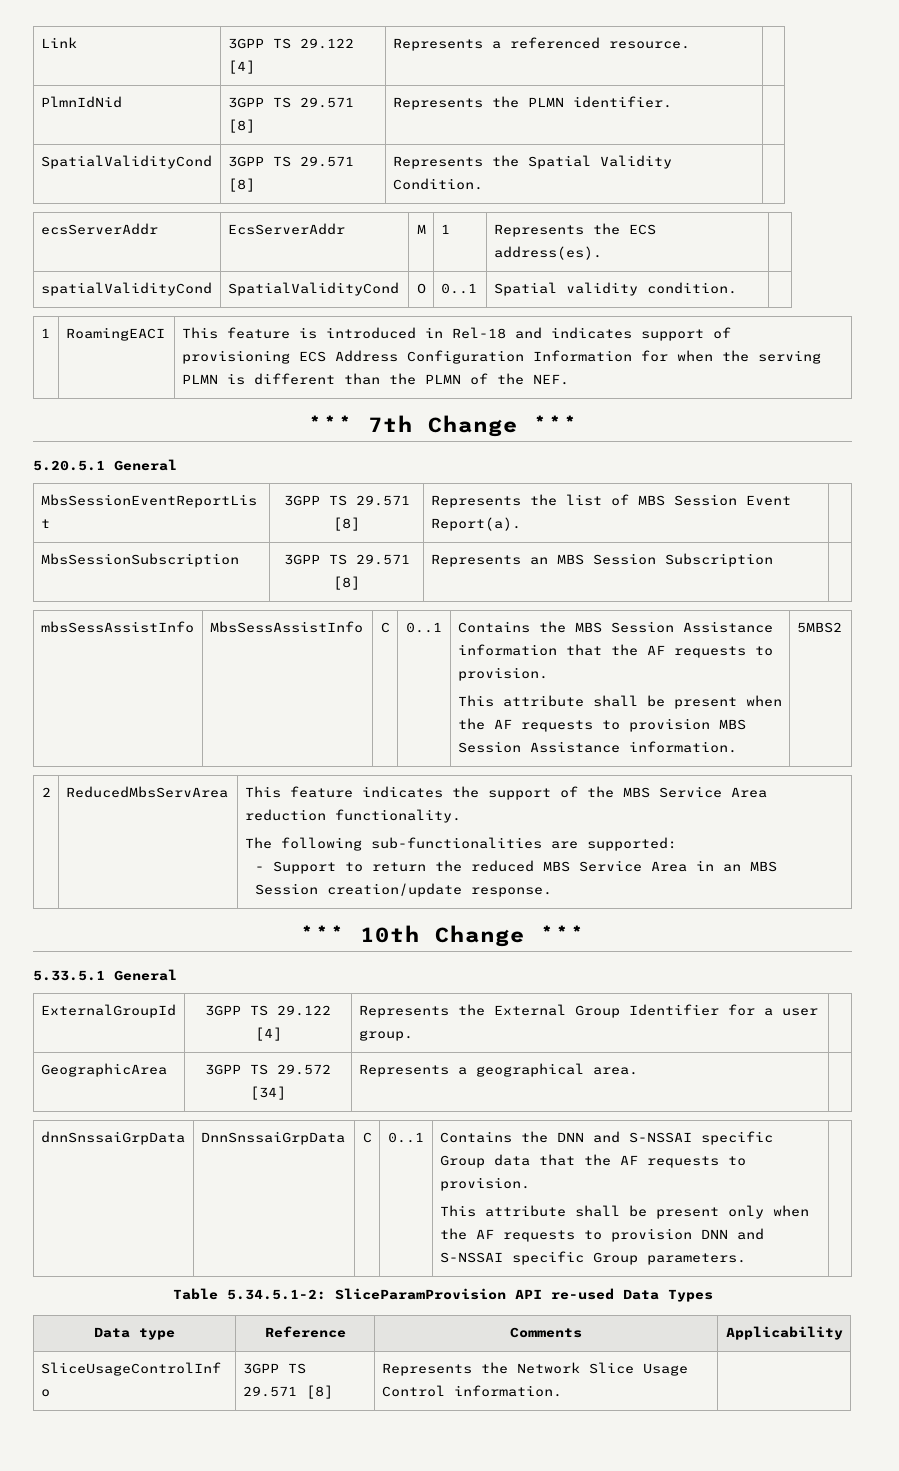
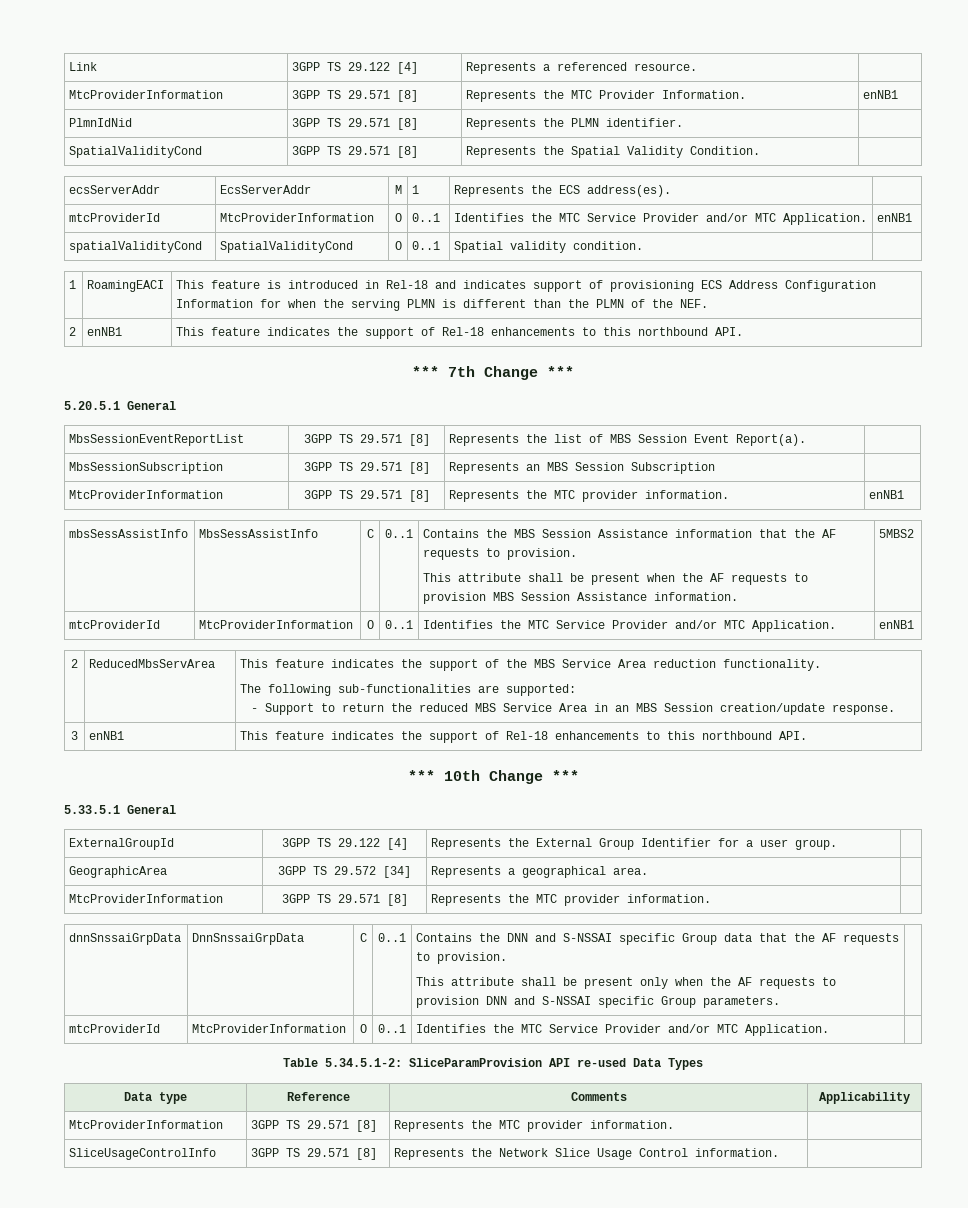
(690, 45) none -> [69,90,224,99] [292,90,419,102] [466,90,747,102] [863,90,899,99] // MtcProviderInformation | 3GPP TS 29.571 [8] | Represents the MTC Provider Information. | enNB1
(602, 253) none -> [69,213,161,222] [220,213,375,222] [394,213,402,222] [412,213,441,222] [454,213,868,225] [877,213,913,222] // mtcProviderId | MtcProviderInformation | O | 0..1 | Identifies the MTC Service Provider and/or MTC Application. | enNB1
(569, 379) none -> [69,327,77,336] [87,327,123,336] [176,327,744,339] // 2 | enNB1 | This feature indicates the support of Rel-18 enhancements to this northbound API.
(773, 560) none -> [69,490,224,499] [303,490,430,502] [449,490,730,502] [869,490,905,499] // MtcProviderInformation | 3GPP TS 29.571 [8] | Represents the MTC provider information. | enNB1
(842, 627) none -> [69,620,161,629] [199,620,354,629] [366,620,374,629] [385,620,413,629] [423,620,837,632] [879,620,915,629] // mtcProviderId | MtcProviderInformation | O | 0..1 | Identifies the MTC Service Provider and/or MTC Application. | enNB1
(552, 892) none -> [71,731,78,740] [89,731,125,740] [240,731,808,743] // 3 | enNB1 | This feature indicates the support of Rel-18 enhancements to this northbound API.
(638, 1071) none -> [69,894,224,903] [281,894,408,906] [431,894,712,906] // MtcProviderInformation | 3GPP TS 29.571 [8] | Represents the MTC provider information. |
(746, 1259) none -> [69,1024,161,1033] [192,1024,347,1033] [359,1024,367,1033] [378,1024,406,1033] [416,1024,830,1036] // mtcProviderId | MtcProviderInformation | O | 0..1 | Identifies the MTC Service Provider and/or MTC Application. |
(843, 1333) none -> [69,1120,224,1129] [251,1120,378,1132] [394,1120,675,1132] // MtcProviderInformation | 3GPP TS 29.571 [8] | Represents the MTC provider information. |

